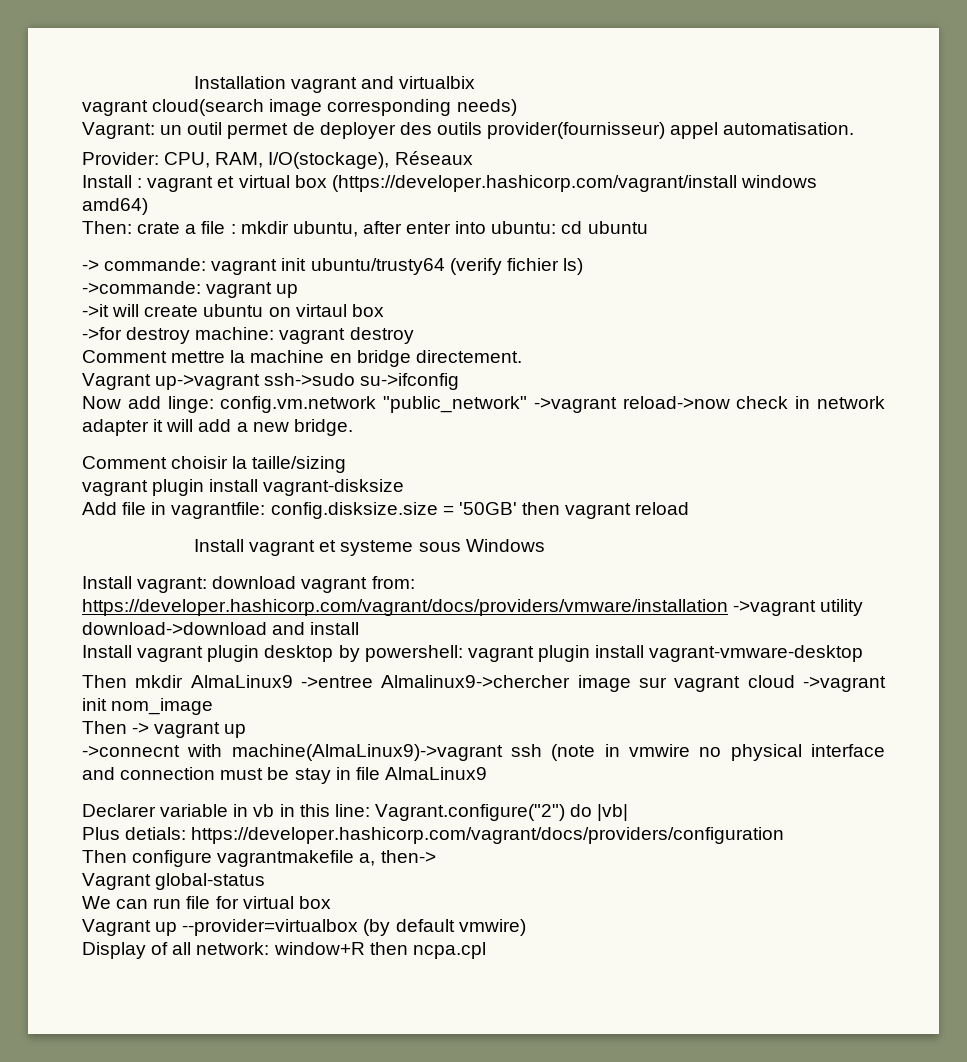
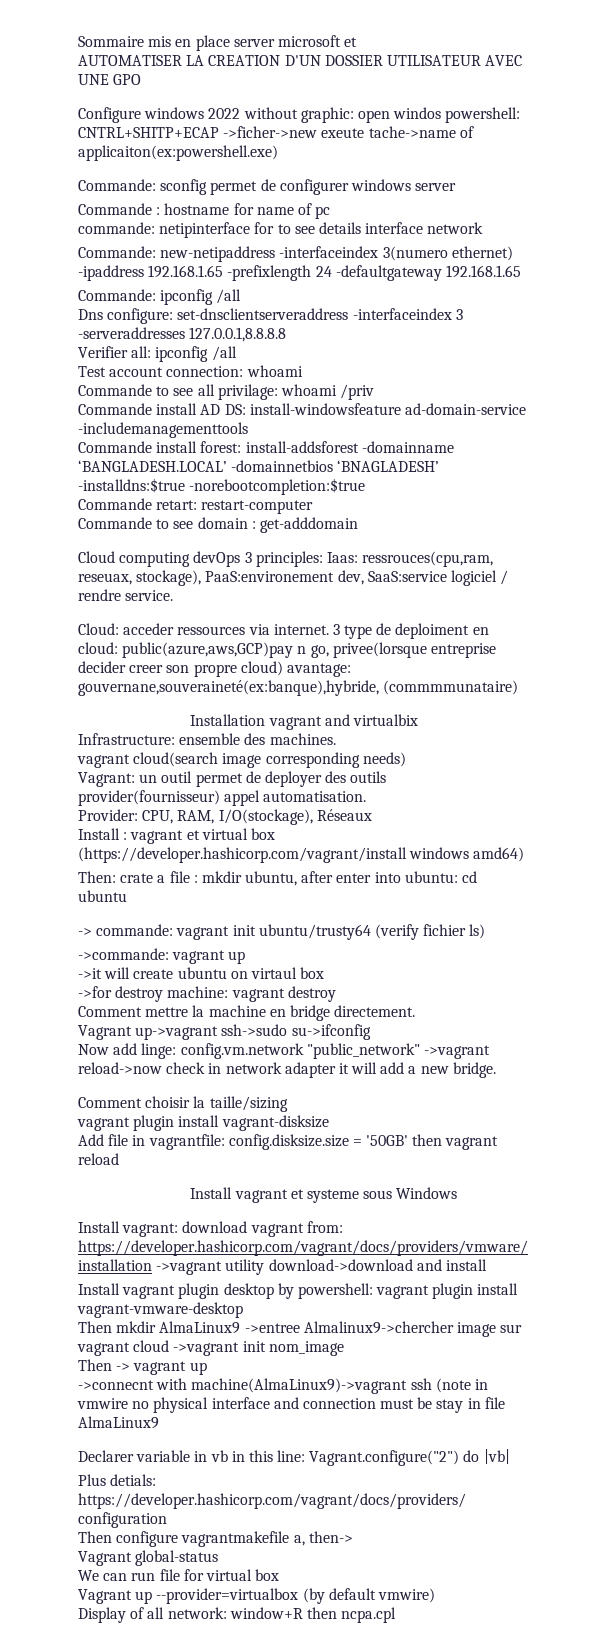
(194, 82) none -> [78,35,358,51] [78,55,523,66] [78,74,142,85] [78,107,521,123] [78,126,474,138] [78,145,278,161] [78,179,457,195] [78,203,331,219] [78,222,484,238] [78,246,513,262] [78,265,521,281] [78,289,242,305] [78,308,463,324] [78,327,287,342] [78,346,237,362] [78,365,303,377] [78,384,375,400] [78,403,526,415] [78,422,248,438] [78,441,454,453] [78,460,440,472] [78,478,366,495] [78,498,314,514] [78,517,358,533] [78,551,494,567] [78,570,509,586] [78,589,174,601] [78,623,489,639] [78,642,496,658] [78,661,351,677] [78,680,519,696] Sommaire mis en place server microsoft et // AUTOMATISER LA CREATION D'UN DOSSIER UTILISATEUR AVEC UNE GPO // Configure windows 2022 without graphic: open windos powershell: CNTRL+SHITP+ECAP ->ficher->new exeute tache->name of applicaiton(ex:powershell.exe) // Commande: sconfig permet de configurer windows server // Commande : hostname for name of pc // commande: netipinterface for to see details interface network // Commande: new-netipaddress -interfaceindex 3(numero ethernet) -ipaddress 192.168.1.65 -prefixlength 24 -defaultgateway 192.168.1.65 // Commande: ipconfig /all // Dns configure: set-dnsclientserveraddress -interfaceindex 3 -serveraddresses 127.0.0.1,8.8.8.8 // Verifier all: ipconfig /all // Test account connection: whoami // Commande to see all privilage: whoami /priv // Commande install AD DS: install-windowsfeature ad-domain-service -includemanagementtools // Commande install forest: install-addsforest -domainname ‘BANGLADESH.LOCAL’ -domainnetbios ‘BNAGLADESH’ -installdns:$true -norebootcompletion:$true // Commande retart: restart-computer // Commande to see domain : get-adddomain // Cloud computing devOps 3 principles: Iaas: ressrouces(cpu,ram, reseuax, stockage), PaaS:environement dev, SaaS:service logiciel / rendre service. // Cloud: acceder ressources via internet. 3 type de deploiment en cloud: public(azure,aws,GCP)pay n go, privee(lorsque entreprise decider creer son propre cloud) avantage: gouvernane,souveraineté(ex:banque),hybride, (commmmunataire) //
(476, 82) none -> [78,733,336,745] // Infrastructure: ensemble des machines.

